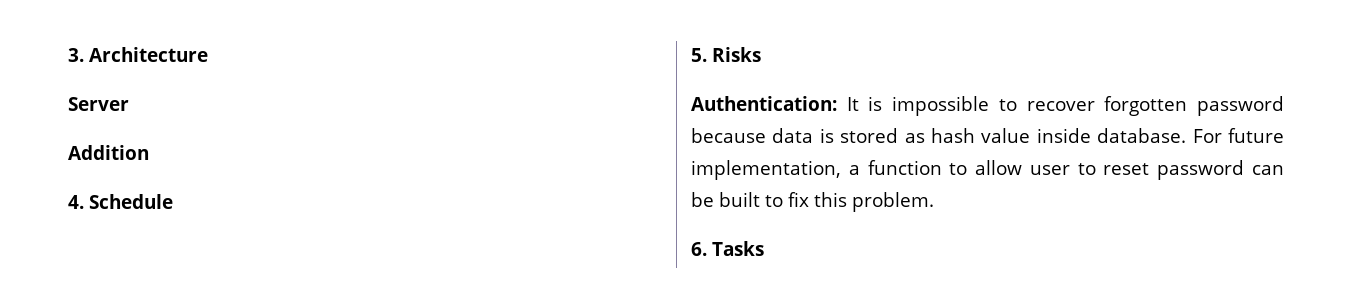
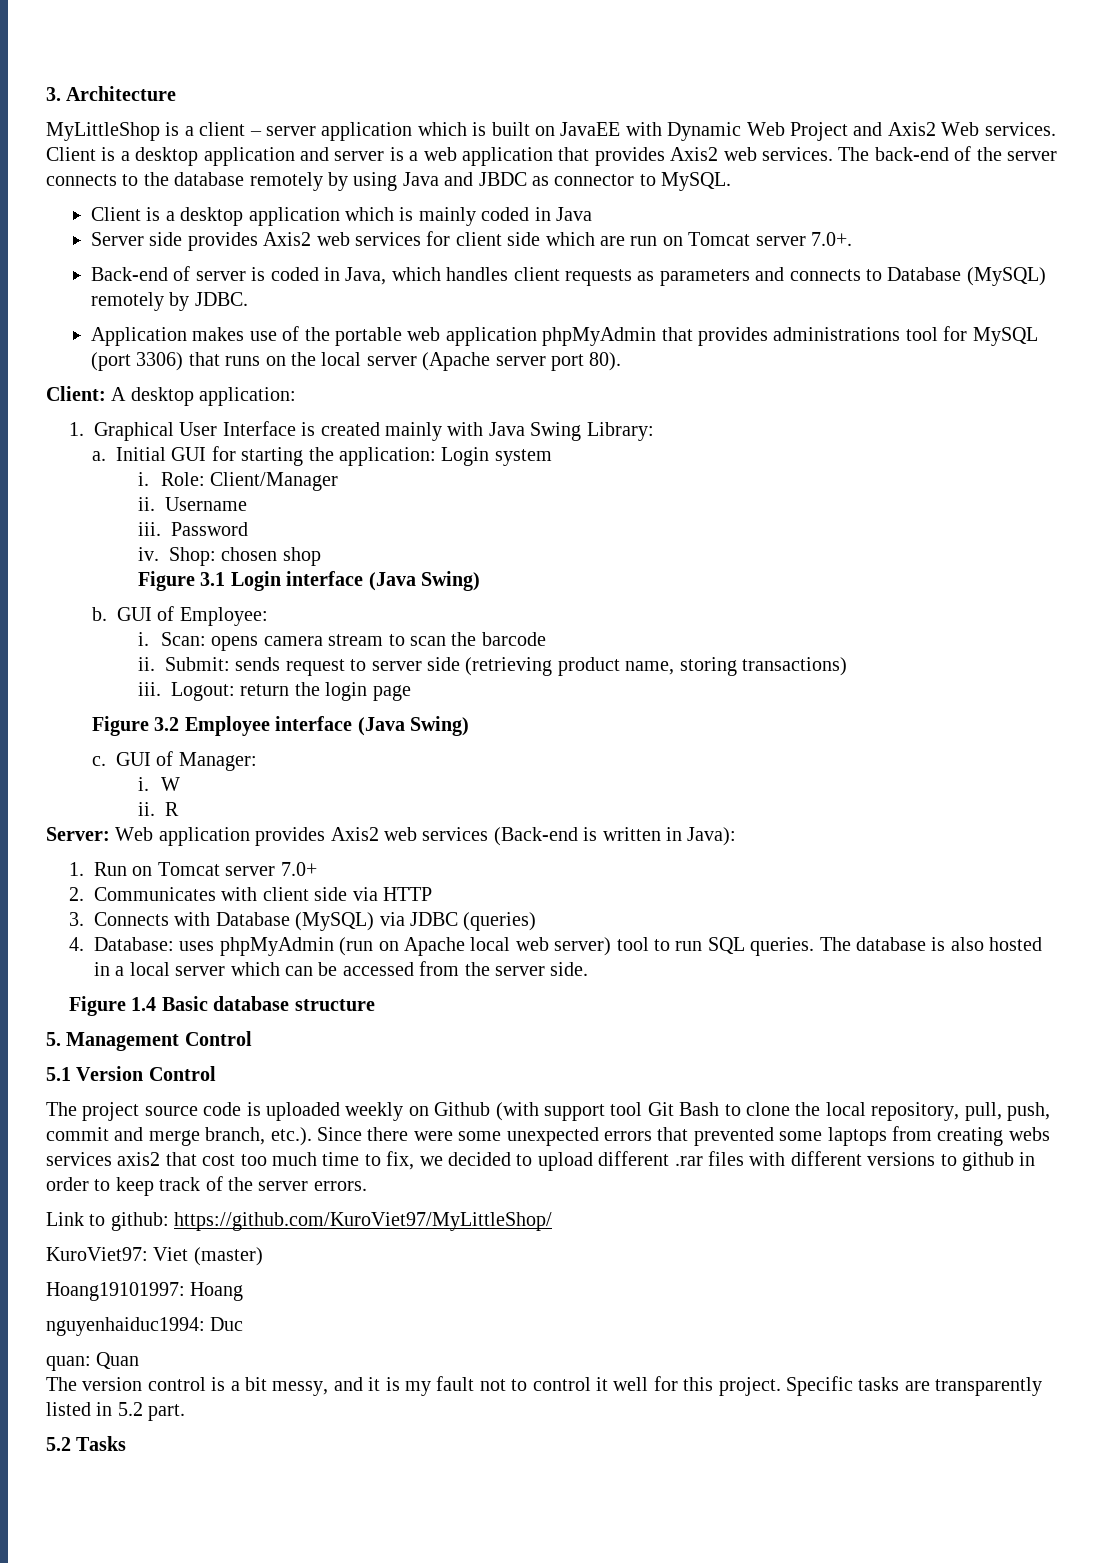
[68,97,129,111] [68,145,149,160] [68,194,173,209] [691,47,761,62] [691,96,1284,116] [691,128,1284,143] [691,160,1284,180] [691,192,934,212] [691,242,707,256] Server // Addition // 4. Schedule // 5. Risks // Authentication: It is impossible to recover forgotten password because data is stored as hash value inside database. For future implementation, a function to allow user to reset password can be built to fix this problem. // 6. -> [46,122,1056,141] [46,146,1057,166] [46,172,732,191] [91,207,593,226] [91,231,853,251] [91,266,1046,286] [91,292,248,311] [91,326,1038,346] [91,352,622,371] [46,386,297,406] [69,421,654,441] [92,446,552,466] [138,472,339,491] [138,497,248,511] [138,522,249,536] [138,547,321,566] [138,571,481,591] [92,606,268,626] [138,632,546,651] [138,657,848,676] [138,682,411,701] [92,716,470,736] [92,751,257,771] [138,777,181,791] [138,802,180,816] [46,827,737,846] [69,862,317,876] [69,887,433,901] [69,912,537,931] [69,937,1043,956] [94,961,589,976] [69,996,375,1016] [46,1031,252,1051] [46,1066,216,1081] [46,1102,1050,1121] [46,1126,1050,1146] [46,1151,1036,1171] [46,1176,367,1196] [46,1212,553,1231] [46,1247,263,1266] [46,1282,244,1301] [46,1317,244,1336] [46,1352,140,1371] [46,1376,1043,1396] [46,1402,186,1421] [46,1437,71,1451] MyLittleShop is a client – server application which is built on JavaEE with Dynamic Web Project and Axis2 Web services. Client is a desktop application and server is a web application that provides Axis2 web services. The back-end of the server connects to the database remotely by using Java and JBDC as connector to MySQL. // Client is a desktop application which is mainly coded in Java // Server side provides Axis2 web services for client side which are run on Tomcat server 7.0+. // Back-end of server is coded in Java, which handles client requests as parameters and connects to Database (MySQL) remotely by JDBC. // Application makes use of the portable web application phpMyAdmin that provides administrations tool for MySQL (port 3306) that runs on the local server (Apache server port 80). // Client: A desktop application: // 1. Graphical User Interface is created mainly with Java Swing Library: // a. Initial GUI for starting the application: Login system // i. Role: Client/Manager // ii. Username // iii. Password // iv. Shop: chosen shop // Figure 3.1 Login interface (Java Swing) // b. GUI of Employee: // i. Scan: opens camera stream to scan the barcode // ii. Submit: sends request to server side (retrieving product name, storing transactions) // iii. Logout: return the login page // Figure 3.2 Employee interface (Java Swing) // c. GUI of Manager: // i. W // ii. R // Server: Web application provides Axis2 web services (Back-end is written in Java): // 1. Run on Tomcat server 7.0+ // 2. Communicates with client side via HTTP // 3. Connects with Database (MySQL) via JDBC (queries) // 4. Database: uses phpMyAdmin (run on Apache local web server) tool to run SQL queries. The database is also hosted in a local server which can be accessed from the server side. // Figure 1.4 Basic database structure // 5. Management Control // 5.1 Version Control // The project source code is uploaded weekly on Github (with support tool Git Bash to clone the local repository, pull, push, commit and merge branch, etc.). Since there were some unexpected errors that prevented some laptops from creating webs services axis2 that cost too much time to fix, we decided to upload different .rar files with different versions to github in order to keep track of the server errors. // Link to github: https://github.com/KuroViet97/MyLittleShop/ // KuroViet97: Viet (master) // Hoang19101997: Hoang // nguyenhaiduc1994: Duc // quan: Quan // The version control is a bit messy, and it is my fault not to control it well for this project. Specific tasks are transparently listed in 5.2 part. // 5.2

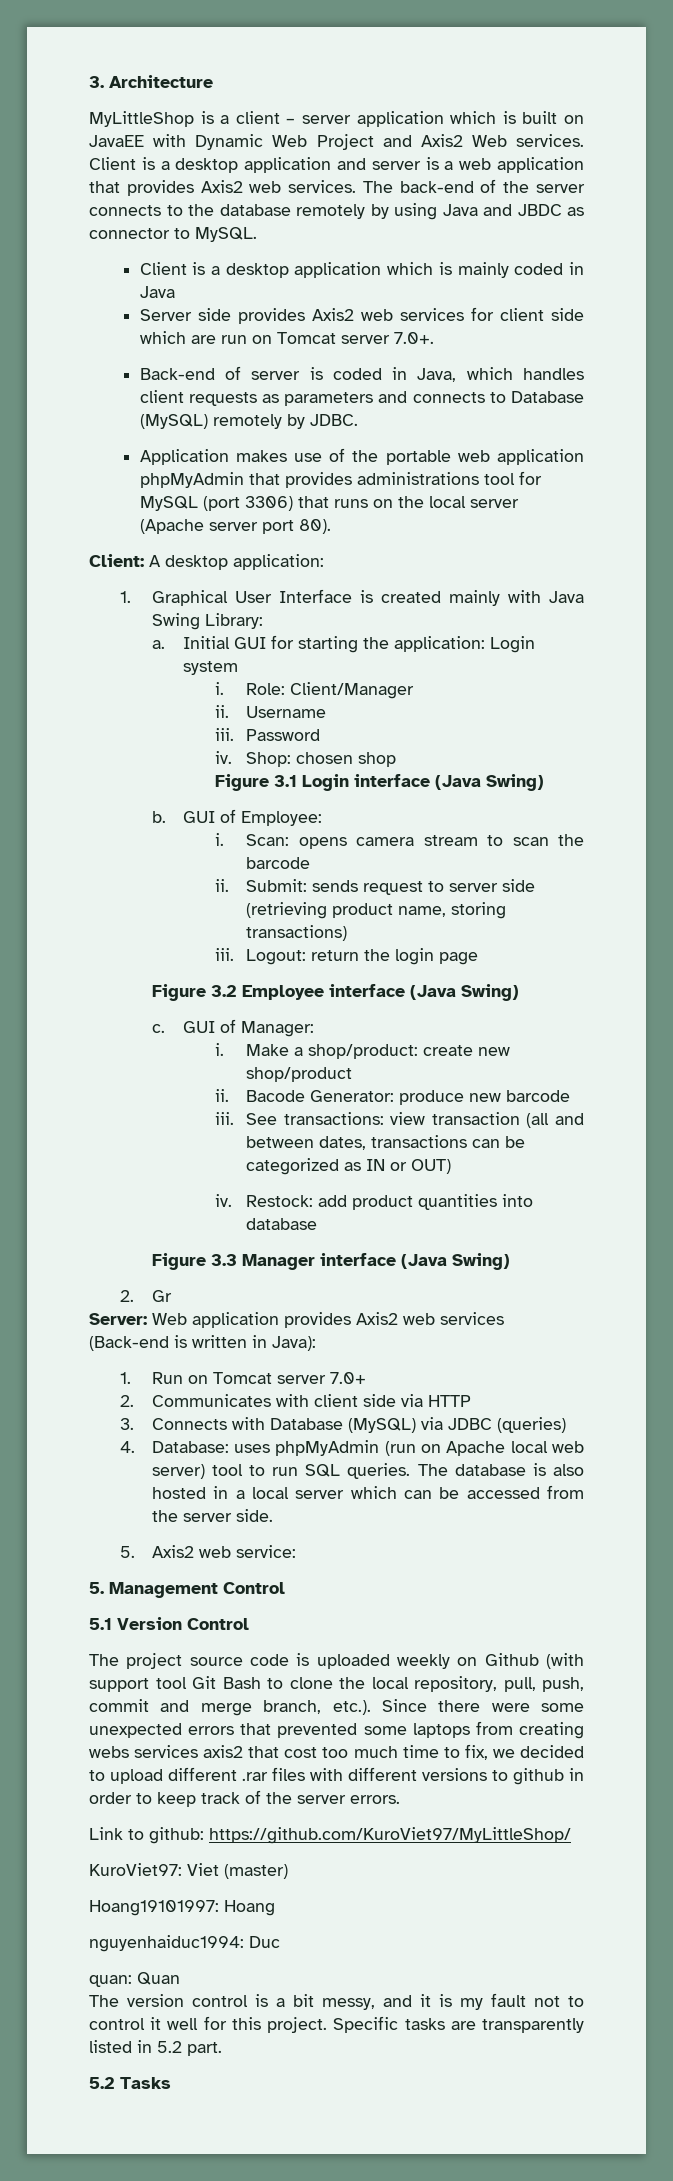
[161,777,181,791] [138,802,180,816] W // ii. R -> [246,1044,511,1059] [246,1067,353,1082] [214,1089,571,1105] [214,1112,585,1128] [246,1135,526,1150] [246,1158,452,1175] [214,1194,534,1210] [246,1218,318,1230] [151,1253,510,1270] [120,1290,172,1302] Make a shop/product: create new shop/product // ii. Bacode Generator: produce new barcode // iii. See transactions: view transaction (all and between dates, transactions can be categorized as IN or OUT) // iv. Restock: add product quantities into database // Figure 3.3 Manager interface (Java Swing) // 2. Gr
[69,996,375,1016] Figure 1.4 Basic database structure -> [120,1545,296,1558] 5. Axis2 web service:

